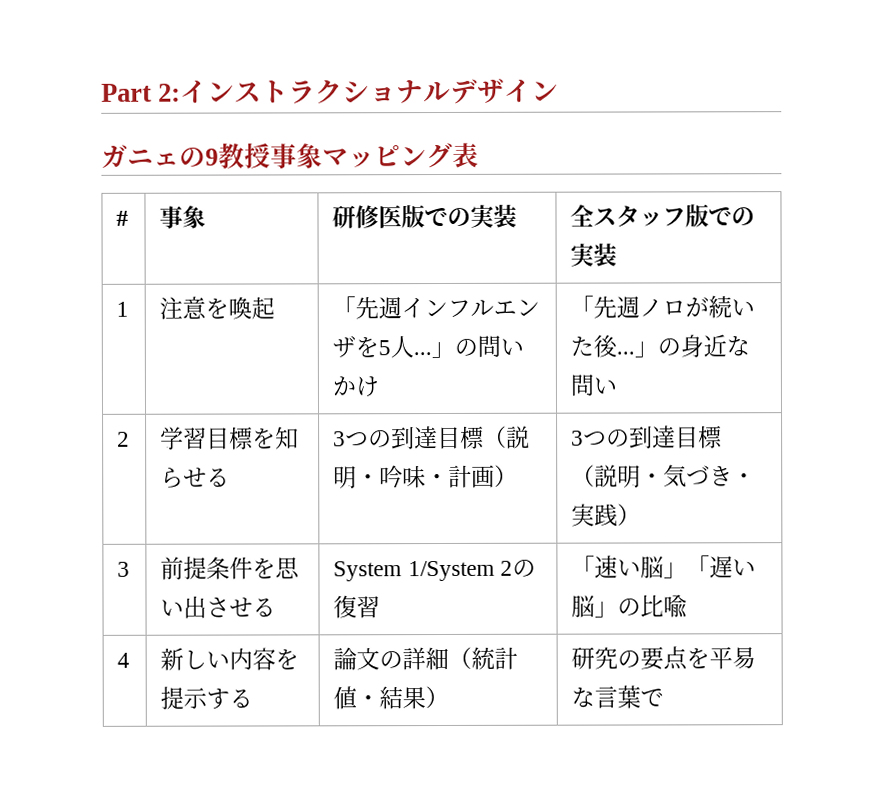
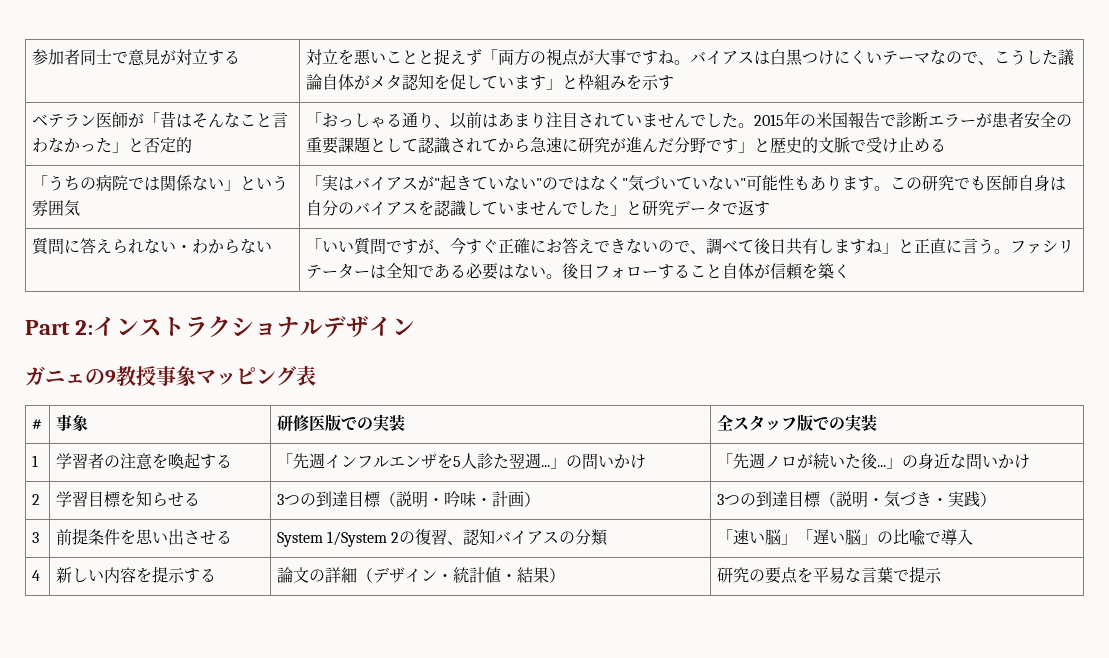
(101, 92) none -> [31,49,240,66] [305,49,1074,66] [305,74,674,90] [31,112,288,128] [31,137,192,153] [305,111,1072,129] [305,137,946,154] [31,174,288,192] [31,200,80,217] [305,175,1066,191] [305,200,770,217] [31,238,272,255] [305,237,1074,255] [305,263,850,280] 参加者同士で意見が対立する | 対立を悪いことと捉えず「両方の視点が大事ですね。バイアスは白黒つけにくいテーマなので、こうした議論自体がメタ認知を促しています」と枠組みを示す // ベテラン医師が「昔はそんなこと言わなかった」と否定的 | 「おっしゃる通り、以前はあまり注目されていませんでした。2015年の米国報告で診断エラーが患者安全の重要課題として認識されてから急速に研究が進んだ分野です」と歴史的文脈で受け止める // 「うちの病院では関係ない」という雰囲気 | 「実はバイアスが"起きていない"のではなく"気づいていない"可能性もあります。この研究でも医師自身は自分のバイアスを認識していませんでした」と研究データで返す // 質問に答えられない・わからない | 「いい質問ですが、今すぐ正確にお答えできないので、調べて後日共有しますね」と正直に言う。ファシリテーターは全知である必要はない。後日フォローすること自体が信頼を築く //
(130, 309) none -> [55,453,120,469] 学習者の
(276, 308) none -> [199,454,232,469] する
(415, 347) none -> [476,453,541,469] 診た翌週
(618, 386) none -> [997,454,1030,469] かけ
(381, 607) none -> [447,529,609,546] 、認知バイアスの分類
(689, 606) none -> [924,529,973,545] で導入
(473, 657) none -> [372,567,453,583] デザイン・
(665, 697) none -> [908,566,942,583] 提示

